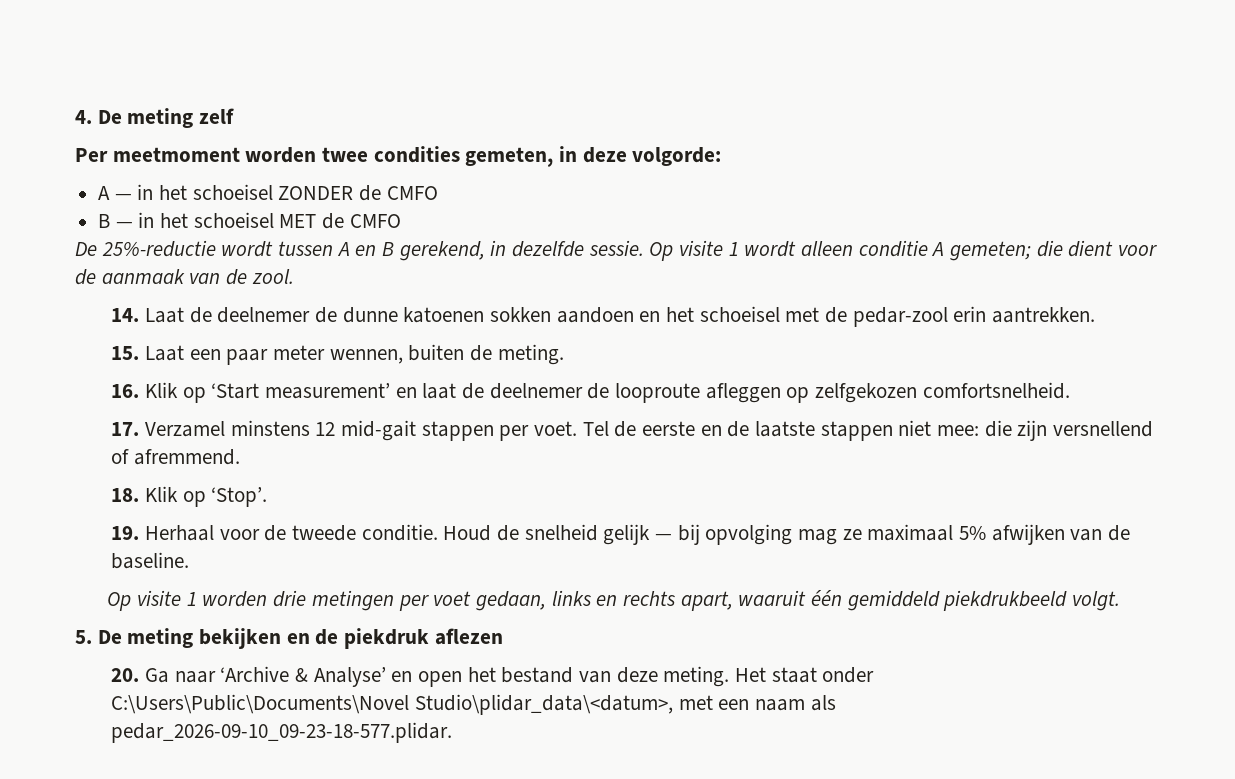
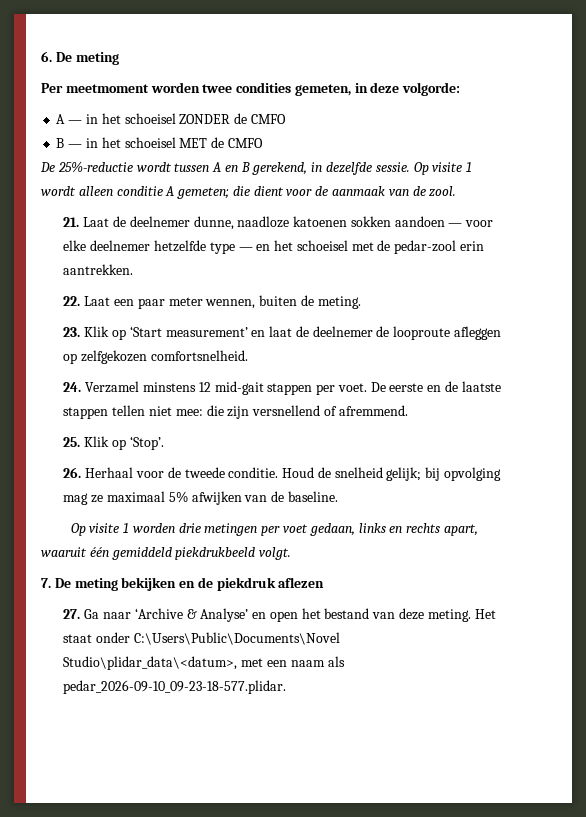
[75,108,235,128] 4. De meting zelf -> [41,51,119,65] 6. De meting
[111,308,140,322] 14. -> [63,217,80,227] 21.
[314,307,398,323] de dunne -> [193,216,290,230] dunne, naadloze
(634, 315) none -> [448,220,494,227] [63,240,253,254] — voor elke deelnemer hetzelfde type —
[111,346,140,360] 15. -> [63,296,81,306] 22.
[111,384,140,398] 16. -> [63,327,81,337] 23.
[111,422,140,436] 17. -> [63,382,82,392] 24.
[582,421,637,437] Tel de -> [370,382,386,392] De
(893, 431) none -> [112,405,146,416] tellen
[111,488,140,502] 18. -> [63,437,81,447] 25.
[111,526,140,540] 19. -> [63,467,82,478] 26.
[603,524,672,545] gelijk — -> [386,467,422,481] gelijk;
[75,630,92,644] 5. -> [41,578,51,588] 7.
[111,668,140,682] 20. -> [63,609,81,619] 27.

